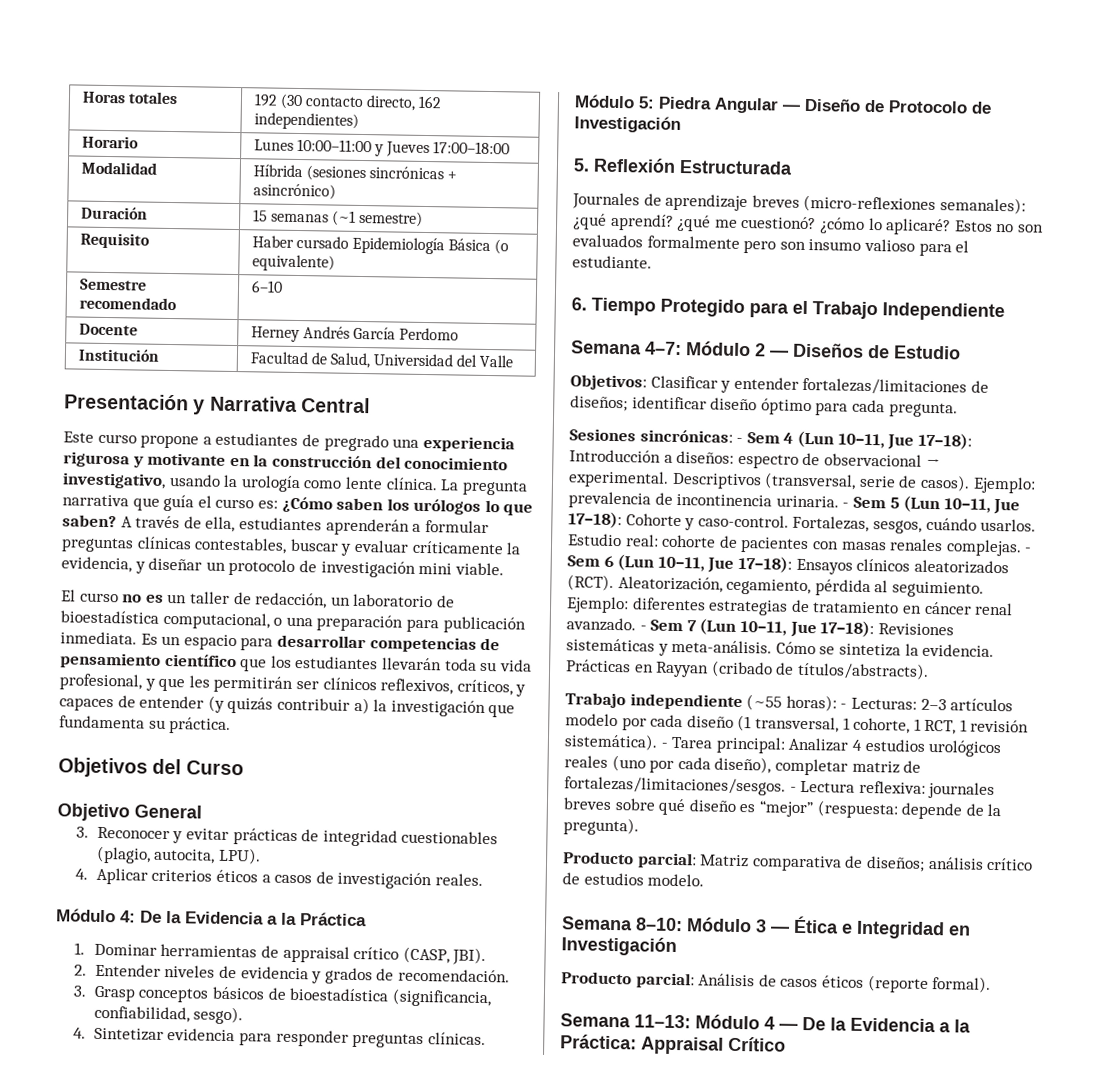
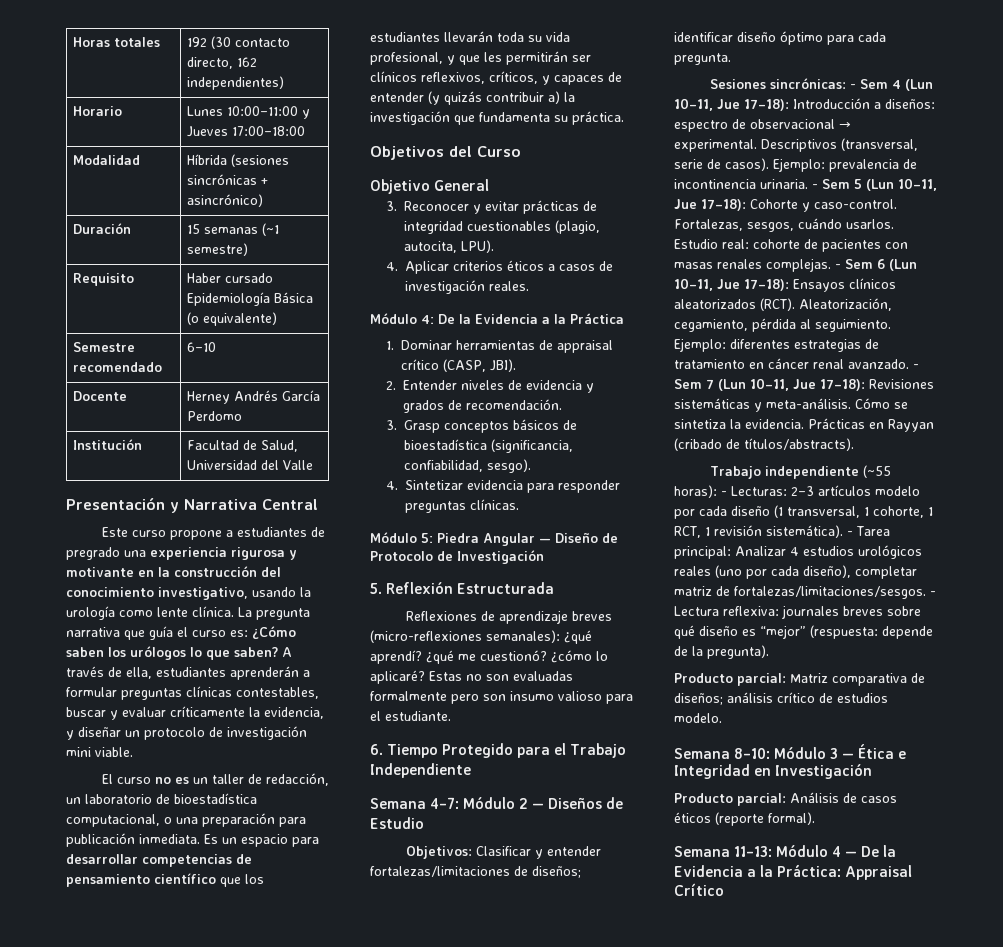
[572,192,640,210] Journales -> [405,611,477,621] Reflexiones
[953,220,993,232] Estos -> [429,671,462,681] Estas
[572,234,643,248] evaluados -> [513,671,573,681] evaluadas

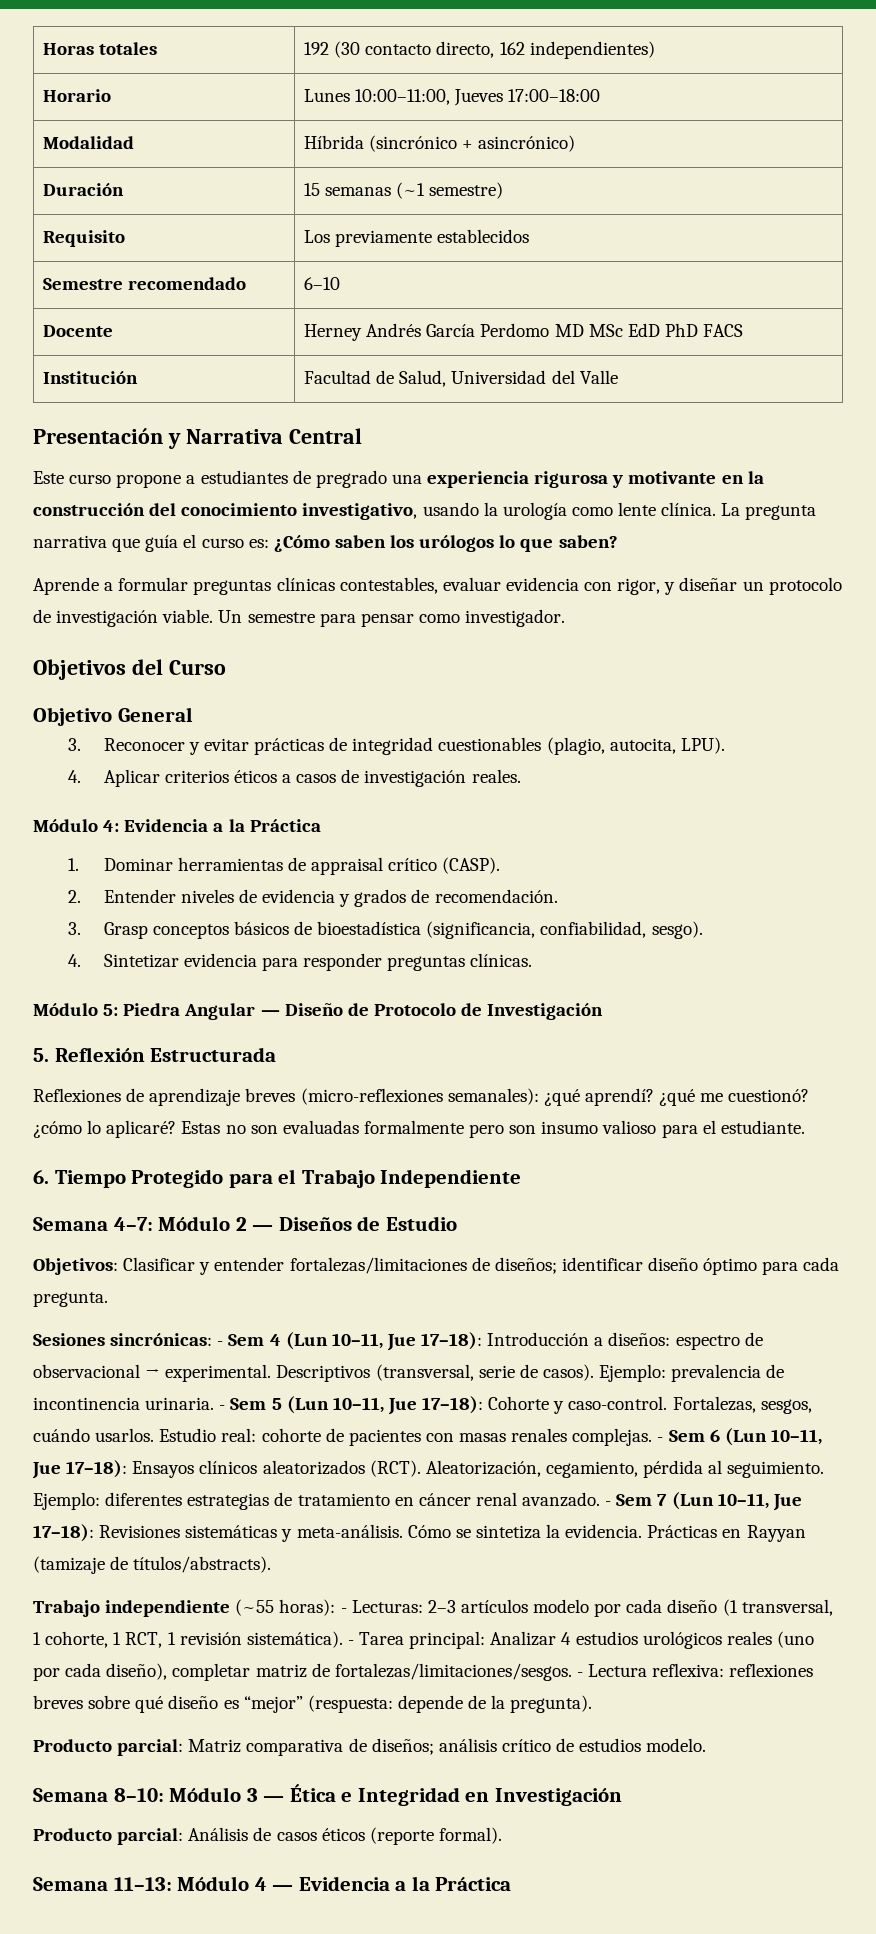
[226,106,310,119] 10:00–11:00 y -> [355,89,451,105] 10:00–11:00,
[230,154,289,167] [186,174,257,185] (sesiones sincrónicas -> [369,135,458,152] (sincrónico
[186,273,273,283] [186,292,313,306] [186,312,277,326] Haber cursado Epidemiología Básica (o equivalente) -> [304,229,530,247] Los previamente establecidos
(242, 416) none -> [554,323,744,337] MD MSc EdD PhD FACS
[282,647,292,657] [66,666,299,680] A través de ella, estudiantes aprenderán -> [33,577,99,595] // Aprende
[66,706,324,720] buscar y evaluar críticamente la evidencia, -> [442,577,661,595] evaluar evidencia con rigor,
[66,747,91,757] mini -> (159, 618) none
[101,773,329,786] [66,793,257,804] [66,813,306,827] [66,833,319,847] [66,854,252,867] [66,873,264,887] [370,31,570,42] [370,51,591,65] [370,71,622,85] [370,91,575,105] [370,111,624,125] // El curso no es un taller de redacción, un laboratorio de bioestadística computacional, o una preparación para publicación inmediata. Es un espacio para desarrollar competencias de pensamiento científico que los estudiantes llevarán toda su vida profesional, y que les permitirán ser clínicos reflexivos, críticos, y capaces de entender (y quizás contribuir a) la investigación que fundamenta su práctica. -> [218,609,566,627] Un semestre para pensar como investigador.
[438,314,471,324] De la -> (120, 826) none
[443,359,517,372] (CASP, JBI). -> [442,857,501,874] (CASP).
[674,438,722,451] (cribado -> [33,1556,105,1574] (tamizaje
[782,605,839,619] journales -> [729,1663,814,1677] reflexiones
[861,845,897,857] [674,864,913,880] [674,883,724,896] De la Evidencia a la Práctica: Appraisal Crítico -> [298,1876,512,1891] Evidencia a la Práctica

